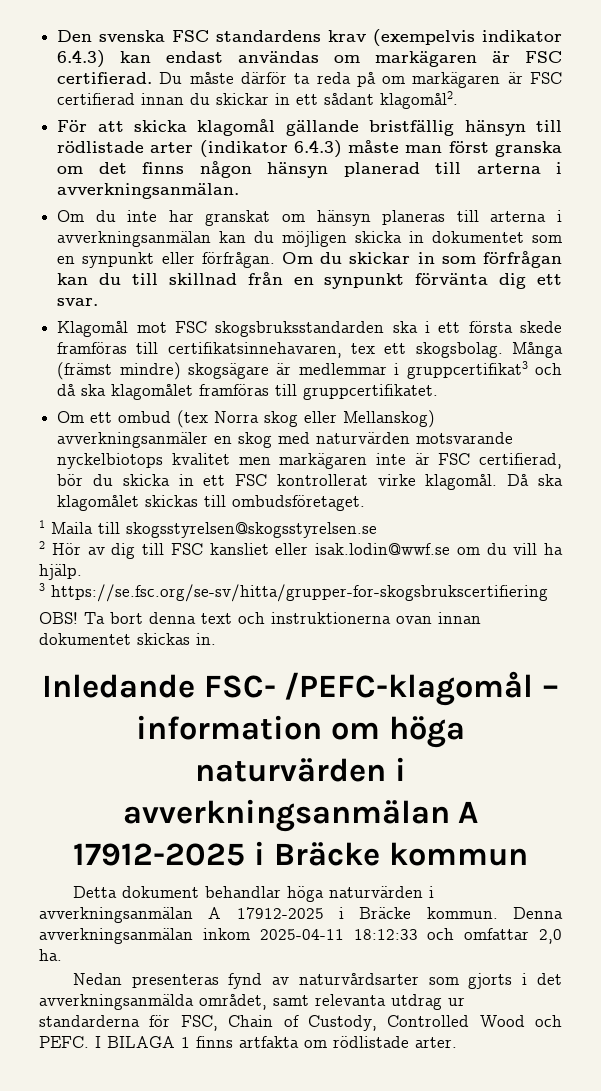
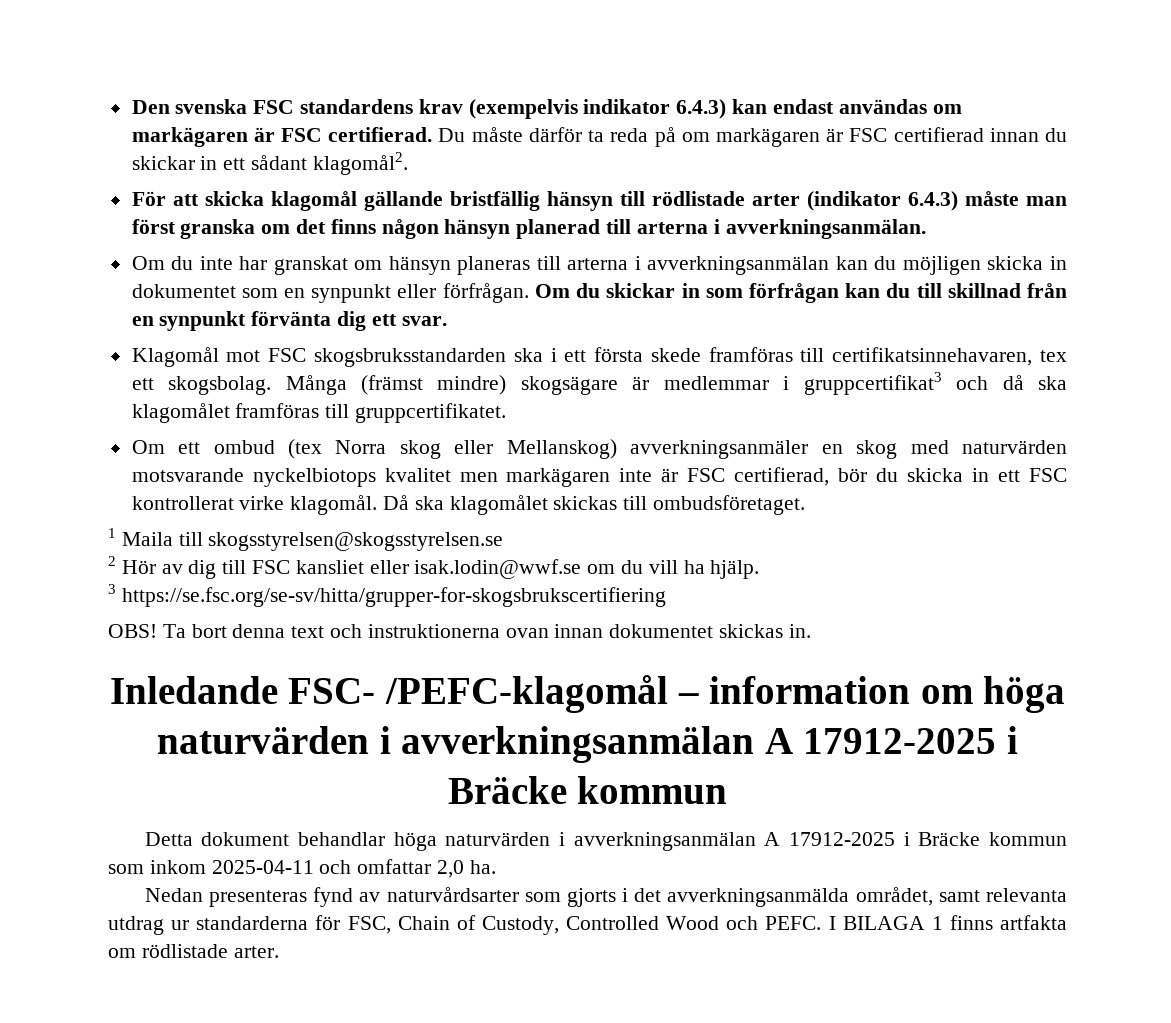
[426,907,563,919] [39,928,193,944] kommun. Denna avverkningsanmälan -> [988,832,1067,846] [108,864,144,874] kommun som
[353,929,418,940] 18:12:33 -> (314, 867) none

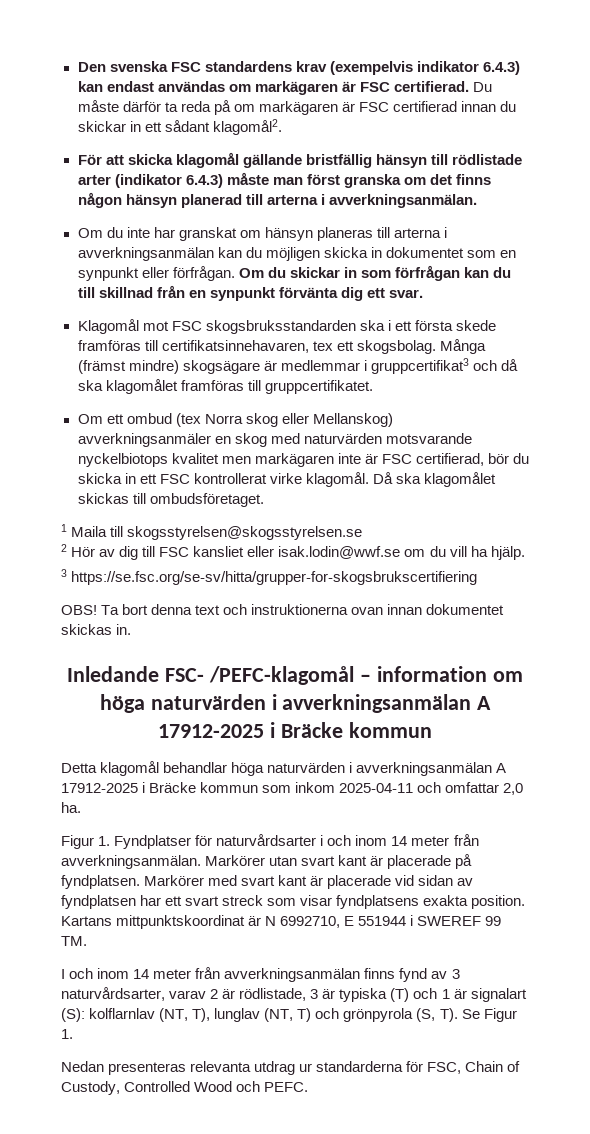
[201,832,290,846] dokument -> [100,761,160,776] klagomål
[144,887,980,907] Nedan presenteras fynd av naturvårdsarter som gjorts i det avverkningsanmälda området, samt -> [61,834,479,849] [61,854,473,869] [61,875,474,889] [61,895,526,909] [61,915,502,929] [61,936,87,946] [61,967,460,982] [61,987,527,1002] [61,1008,517,1022] [61,1029,73,1039] [61,1061,187,1075] Figur 1. Fyndplatser för naturvårdsarter i och inom 14 meter från avverkningsanmälan. Markörer utan svart kant är placerade på fyndplatsen. Markörer med svart kant är placerade vid sidan av fyndplatsen har ett svart streck som visar fyndplatsens exakta position. Kartans mittpunktskoordinat är N 6992710, E 551944 i SWEREF 99 TM. // I och inom 14 meter från avverkningsanmälan finns fynd av 3 naturvårdsarter, varav 2 är rödlistade, 3 är typiska (T) och 1 är signalart (S): kolflarnlav (NT, T), lunglav (NT, T) och grönpyrola (S, T). Se Figur 1. // Nedan presenteras
[828,915,1067,930] [108,944,279,958] I BILAGA 1 finns artfakta om rödlistade arter. -> (309, 1087) none

